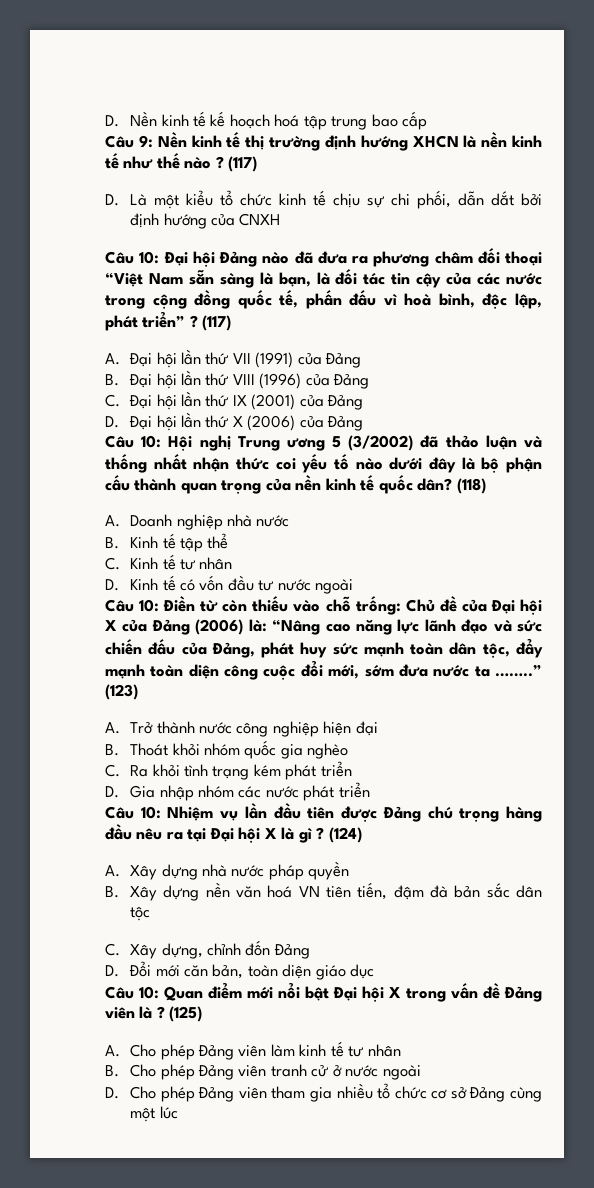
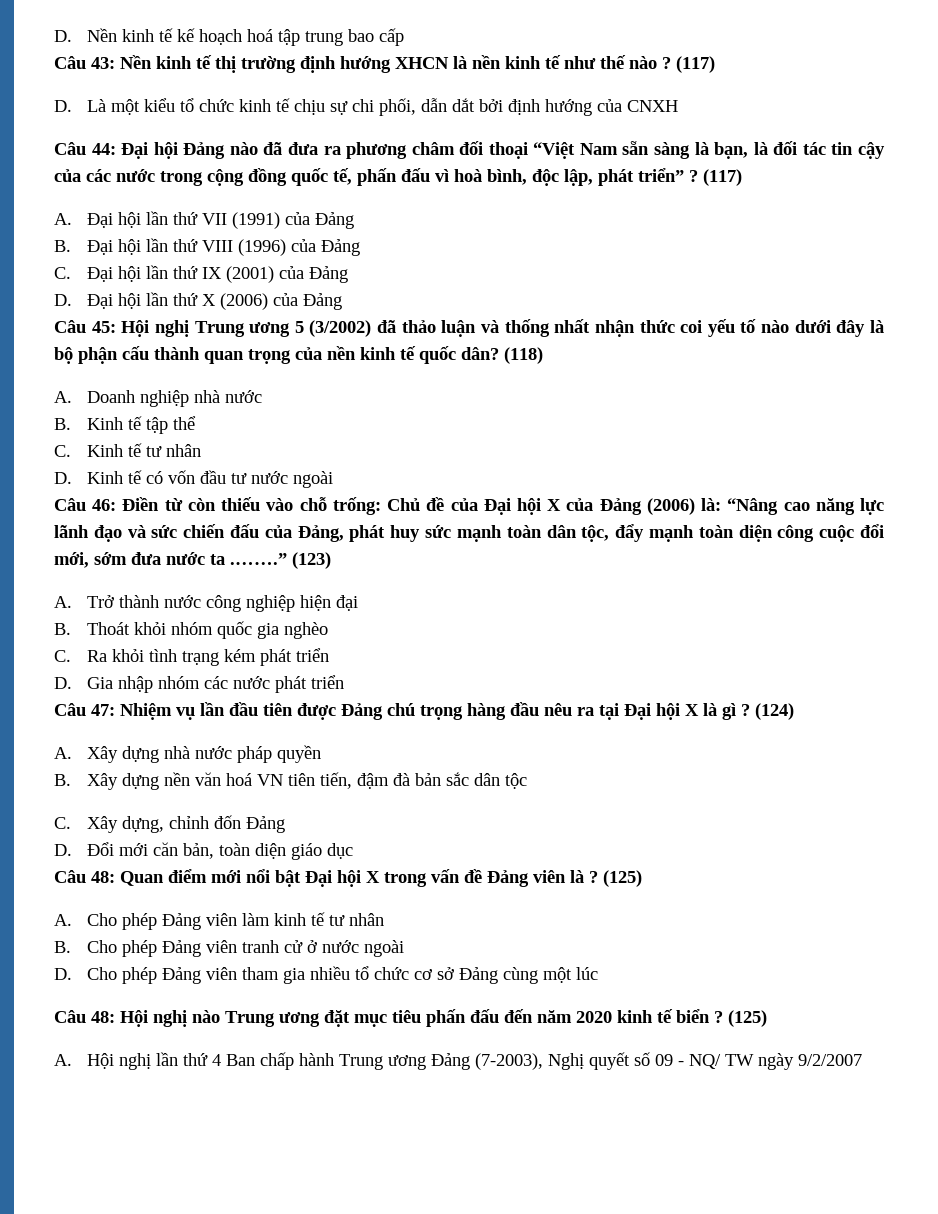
[138,135,153,148] 9: -> [91,57,115,69] 43:
[139,251,160,264] 10: -> [91,143,116,155] 44:
[141,435,162,448] 10: -> [91,321,116,333] 45:
[139,599,160,612] 10: -> [92,499,117,511] 46:
[140,806,161,819] 10: -> [91,704,115,716] 47:
[139,986,159,999] 10: -> [91,871,115,883] 48:
(178, 1112) none -> [54,1009,767,1027] [54,1052,862,1070] // Câu 48: Hội nghị nào Trung ương đặt mục tiêu phấn đấu đến năm 2020 kinh tế biển ? (125) // A. Hội nghị lần thứ 4 Ban chấp hành Trung ương Đảng (7-2003), Nghị quyết số 09 - NQ/ TW ngày 9/2/2007

